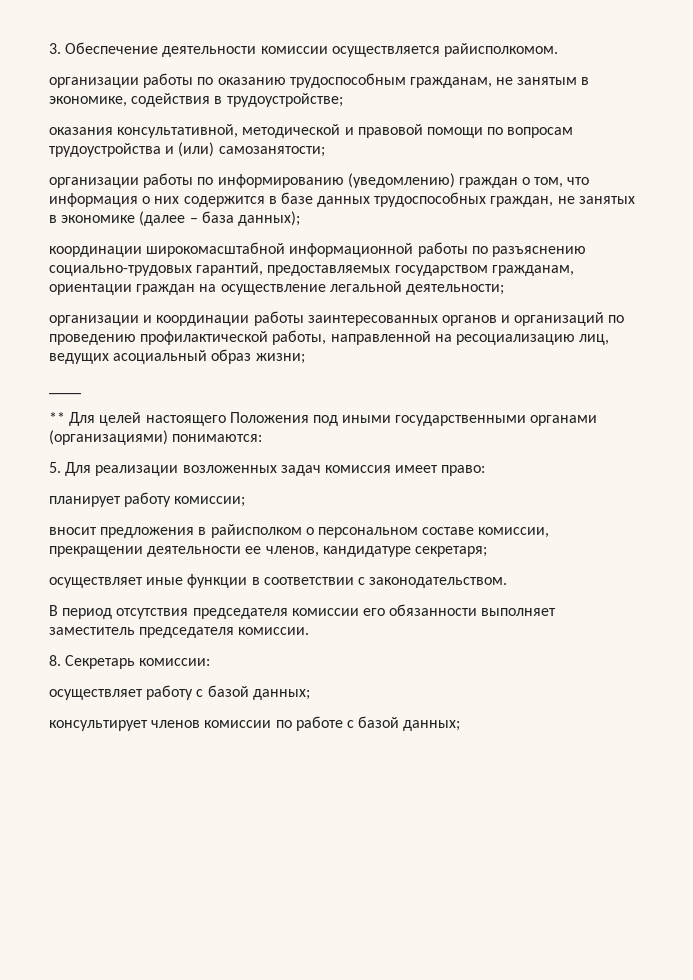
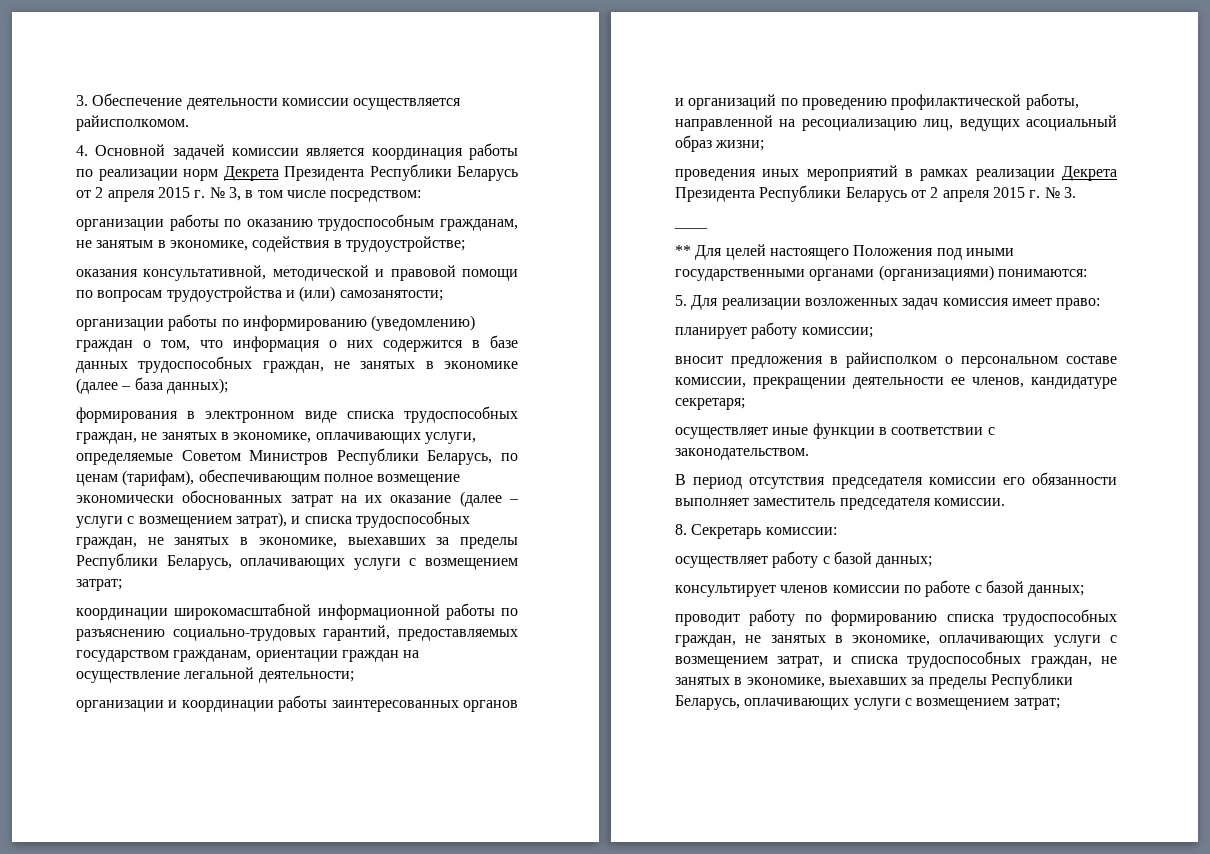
(558, 50) none -> [76,143,518,160] [76,164,518,181] [76,187,422,202] // 4. Основной задачей комиссии является координация работы по реализации норм Декрета Президента Республики Беларусь от 2 апреля 2015 г. № 3, в том числе посредством:
(300, 218) none -> [76,406,518,423] [76,432,476,444] [76,448,518,465] [76,469,461,486] [76,490,519,507] [76,511,470,528] [76,537,518,549] [76,553,519,570] [76,579,122,591] // формирования в электронном виде списка трудоспособных граждан, не занятых в экономике, оплачивающих услуги, определяемые Советом Министров Республики Беларусь, по ценам (тарифам), обеспечивающим полное возмещение экономически обоснованных затрат на их оказание (далее – услуги с возмещением затрат), и списка трудоспособных граждан, не занятых в экономике, выехавших за пределы Республики Беларусь, оплачивающих услуги с возмещением затрат;
(305, 358) none -> [675,165,1117,181] [675,185,1076,202] // проведения иных мероприятий в рамках реализации Декрета Президента Республики Беларусь от 2 апреля 2015 г. № 3.
(461, 725) none -> [675,609,1117,626] [675,635,1117,647] [675,651,1117,668] [675,672,1073,689] [675,695,1060,710] // проводит работу по формированию списка трудоспособных граждан, не занятых в экономике, оплачивающих услуги с возмещением затрат, и списка трудоспособных граждан, не занятых в экономике, выехавших за пределы Республики Беларусь, оплачивающих услуги с возмещением затрат;

